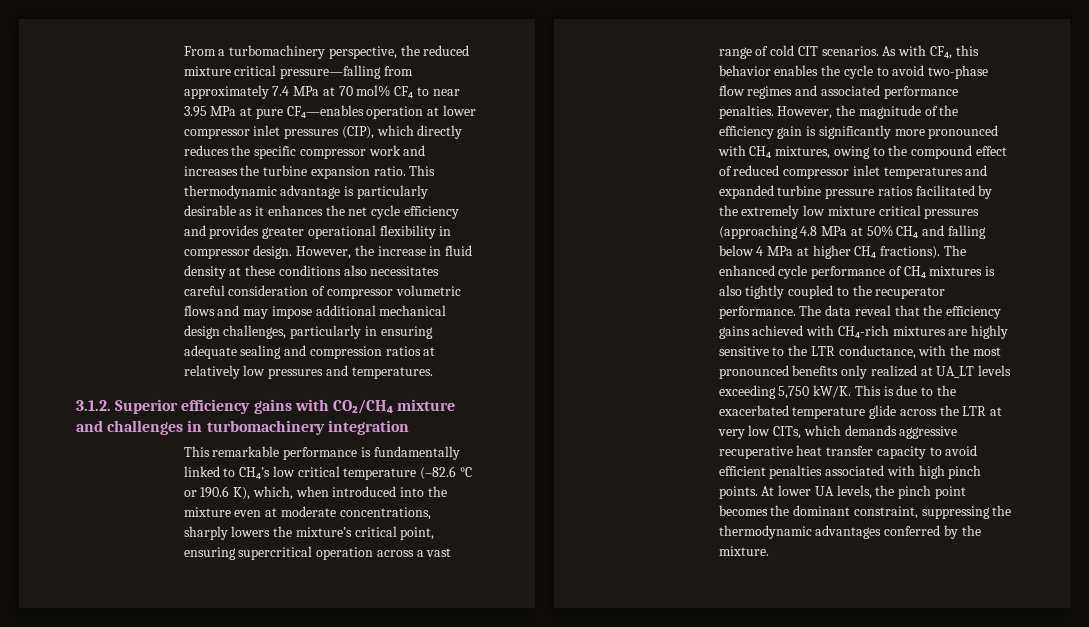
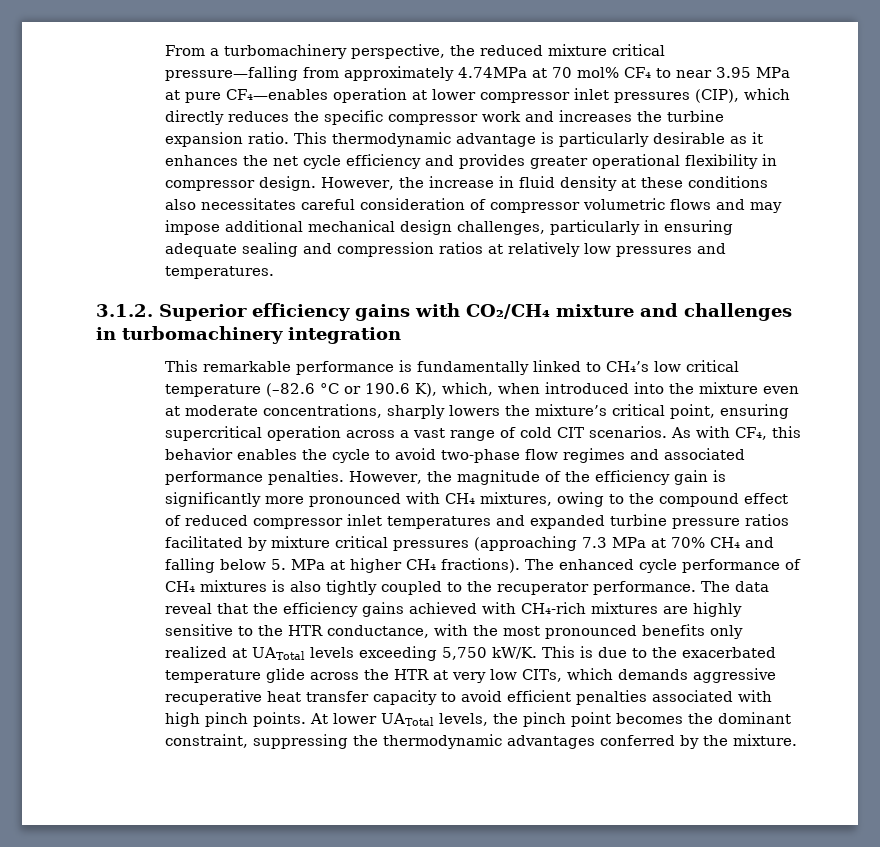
[272,86,320,96] 7.4 MPa -> [458,67,528,78] 4.74MPa
[718,205,826,219] the extremely low -> (268, 544) none
[800,225,893,237] 4.8 MPa at 50% -> [582,537,706,548] 7.3 MPa at 70%
[756,246,764,256] 4 -> [271,559,287,570] 5.
[810,346,835,356] LTR -> [288,625,324,636] HTR
[936,366,975,378] UA_LT -> [252,647,306,660] UATotal
[962,406,987,416] LTR -> [394,669,430,680] HTR
[814,486,834,496] UA -> [381,713,435,726] UATotal

